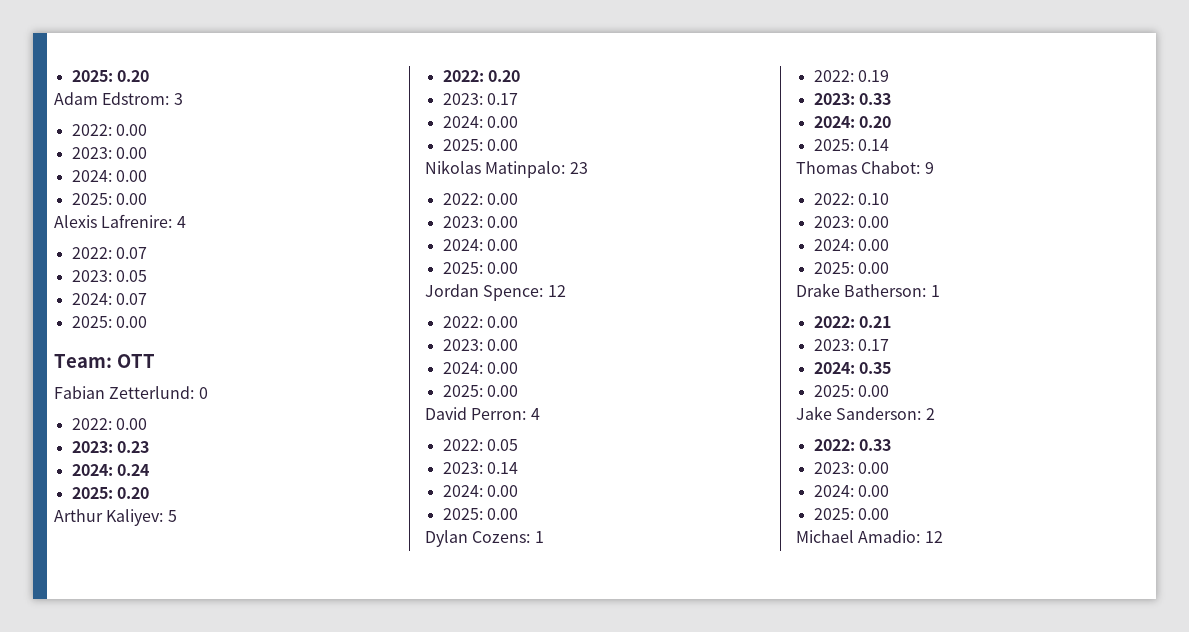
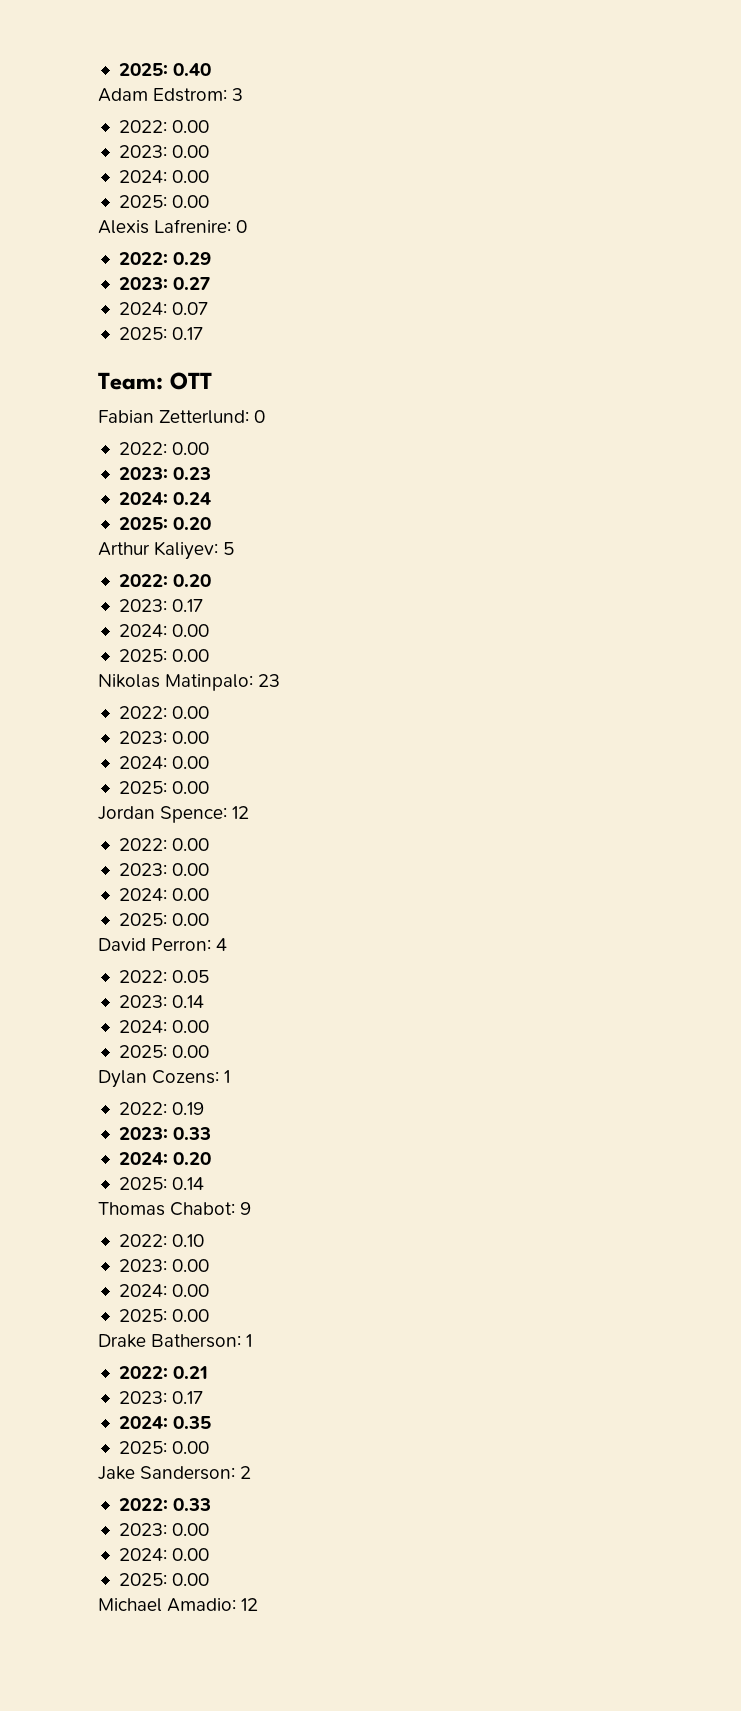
[71,70,149,82] 2025: 0.20 -> [118,63,212,76] 2025: 0.40
[176,216,186,228] [71,247,147,259] [71,270,147,282] 4 // 2022: 0.07 // 2023: 0.05 -> [236,220,248,233] [118,252,212,265] [118,277,211,290] 0 // 2022: 0.29 // 2023: 0.27
[115,316,147,328] 0.00 -> [172,327,204,340] 0.17

